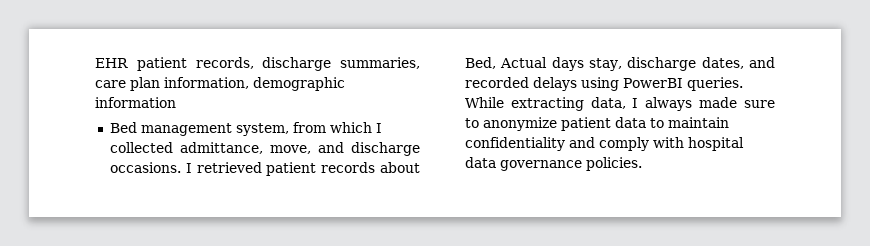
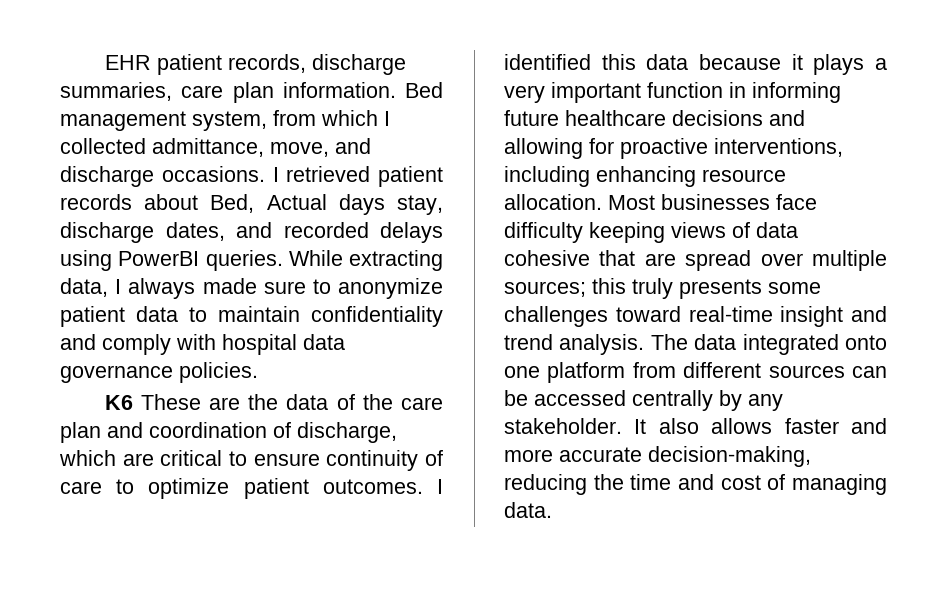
[164,77,345,91] [95,97,176,108] information, demographic information // -> [282,82,396,98] information.
(642, 164) none -> [104,394,443,410] [60,422,397,443] [59,450,443,471] [60,478,443,499] [504,54,887,75] [504,82,841,103] [504,110,805,126] [504,138,843,159] [504,166,786,187] [504,194,817,210] [504,222,798,243] [504,250,887,271] [504,278,821,299] [504,306,887,327] [504,334,887,355] [504,362,887,383] [504,390,783,411] [504,418,887,434] [504,446,811,467] [504,474,887,495] [504,502,552,518] // K6 These are the data of the care plan and coordination of discharge, which are critical to ensure continuity of care to optimize patient outcomes. I identified this data because it plays a very important function in informing future healthcare decisions and allowing for proactive interventions, including enhancing resource allocation. Most businesses face difficulty keeping views of data cohesive that are spread over multiple sources; this truly presents some challenges toward real-time insight and trend analysis. The data integrated onto one platform from different sources can be accessed centrally by any stakeholder. It also allows faster and more accurate decision-making, reducing the time and cost of managing data.

